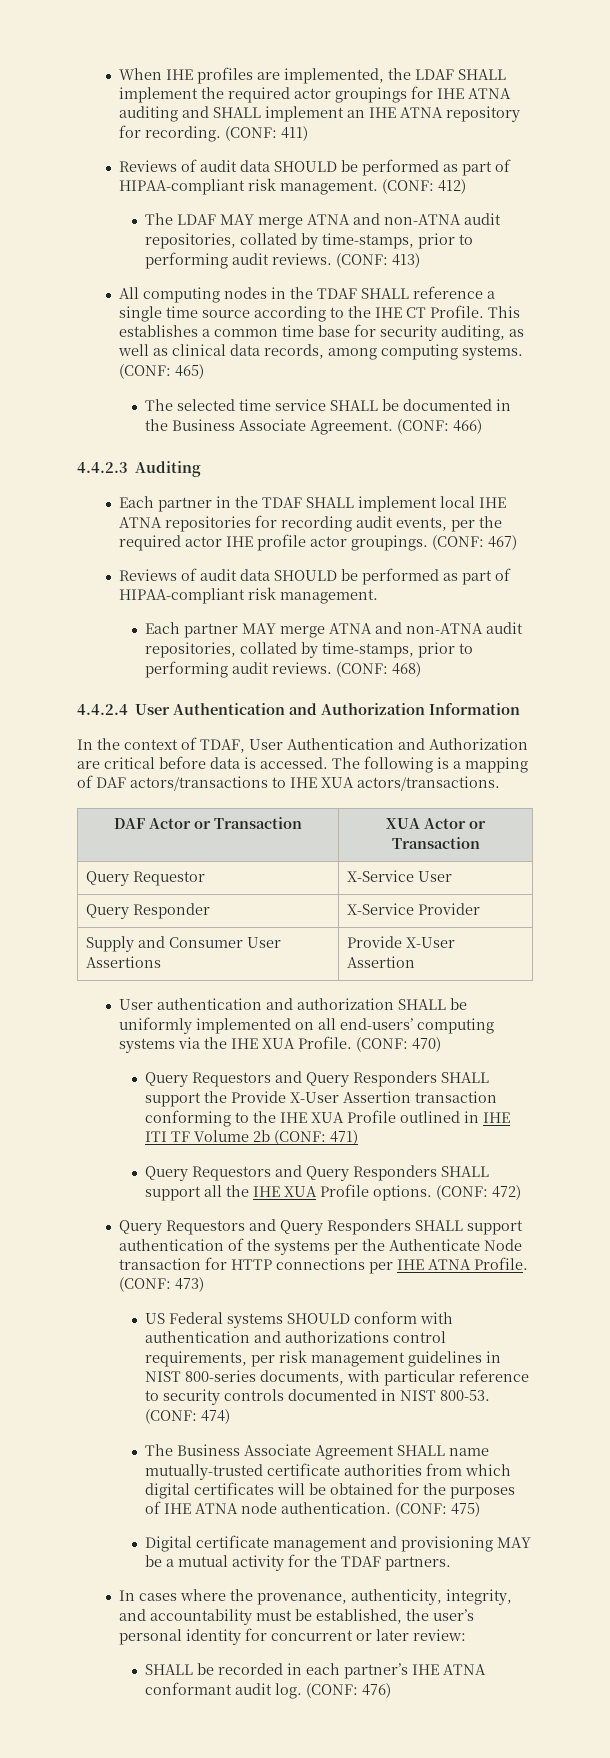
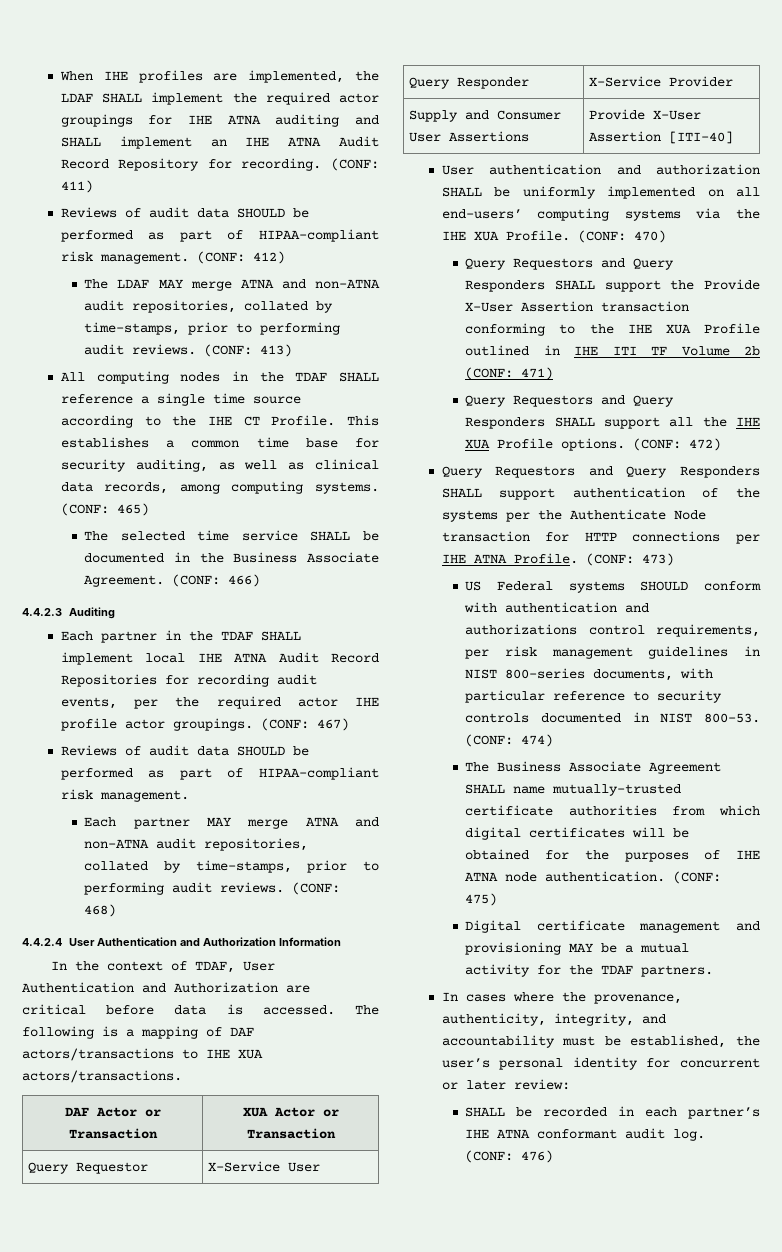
[446,106,521,122] repository -> [338,136,379,147] [60,158,200,171] Audit Record Repository
[165,516,252,532] repositories -> [278,652,380,663] [60,674,157,687] Audit Record Repositories
(416, 962) none -> [669,131,734,144] [ITI-40]

